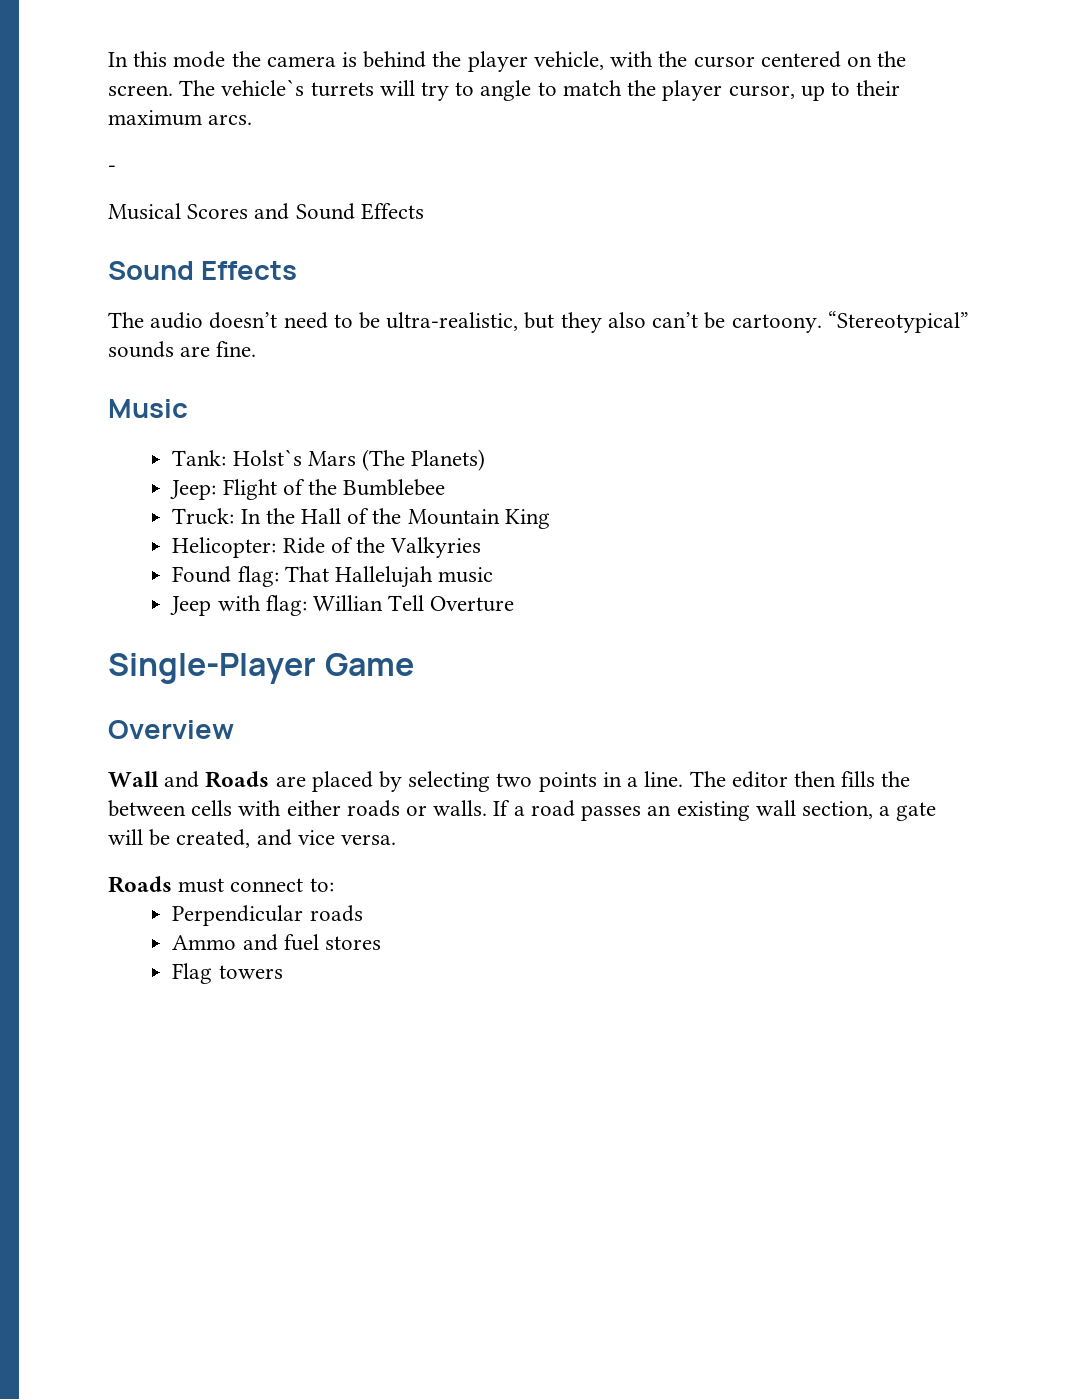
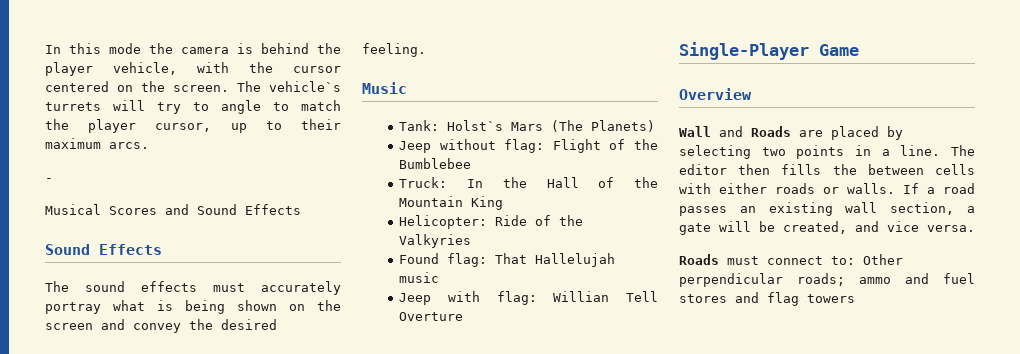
[150,311,969,333] [108,341,257,358] audio doesn’t need to be ultra-realistic, but they also can’t be cartoony. “Stereotypical” sounds are fine. -> [85,281,341,295] [45,300,341,314] [45,319,277,333] [362,43,426,57] sound effects must accurately portray what is being shown on the screen and convey the desired feeling.
[170,480,217,500] Jeep: -> [399,139,545,153] Jeep without flag:
[172,905,363,926] [172,935,237,950] // Perpendicular roads // Ammo -> [863,254,903,265] [679,273,891,287] Other perpendicular roads; ammo
[172,963,213,984] // Flag -> [735,292,799,306] and flag

